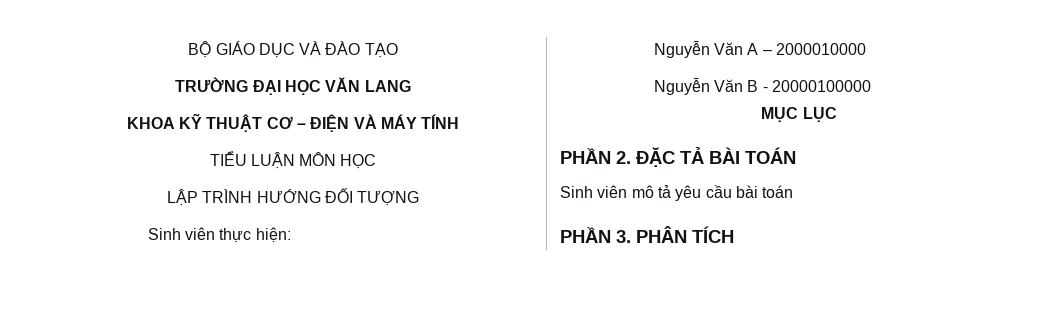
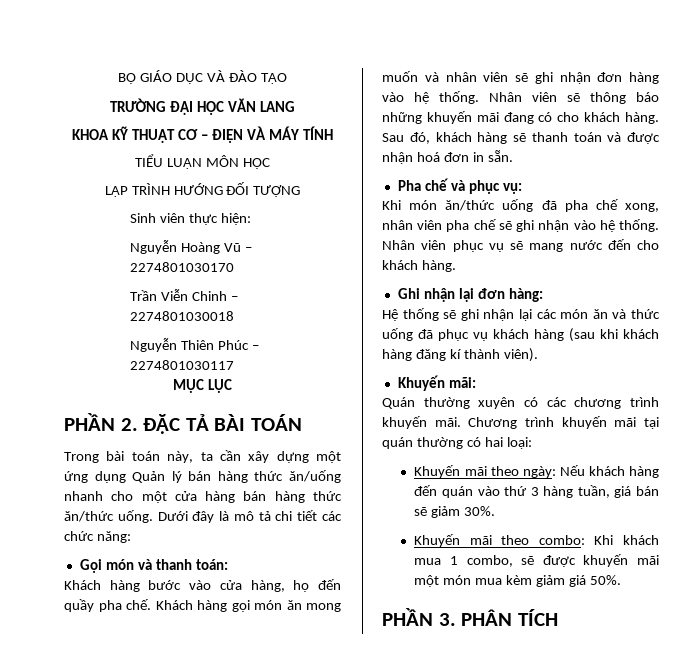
[714,42,867,55] [653,78,872,95] Văn A – 2000010000 // Nguyễn Văn B - 20000100000 -> [180,242,252,254] [129,262,234,272] [129,289,238,301] [129,311,234,321] [129,338,259,352] [129,360,234,370] Hoàng Vũ – 2274801030170 // Trần Viễn Chinh – 2274801030018 // Nguyễn Thiên Phúc – 2274801030117
[560,185,794,201] Sinh viên mô tả yêu cầu bài toán -> [64,450,341,463] [64,470,341,483] [64,491,342,503] [64,510,342,523] [64,531,131,543] [79,559,228,573] [64,579,342,592] [64,599,341,612] [382,71,659,84] [382,91,659,104] [382,111,659,124] [382,132,660,144] [382,150,513,164] [397,178,522,194] [382,199,659,212] [382,219,659,232] [382,239,659,252] [382,260,456,272] [397,288,543,302] [382,308,660,321] [382,328,659,342] [382,348,538,362] [397,375,476,391] [382,397,659,409] [382,416,659,429] [382,437,532,449] [414,465,659,478] [414,485,659,498] [414,506,496,518] [414,534,659,547] [414,554,659,567] [414,575,621,587] Trong bài toán này, ta cần xây dựng một ứng dụng Quản lý bán hàng thức ăn/uống nhanh cho một cửa hàng bán hàng thức ăn/thức uống. Dưới đây là mô tả chi tiết các chức năng: // Gọi món và thanh toán: // Khách hàng bước vào cửa hàng, họ đến quầy pha chế. Khách hàng gọi món ăn mong muốn và nhân viên sẽ ghi nhận đơn hàng vào hệ thống. Nhân viên sẽ thông báo những khuyến mãi đang có cho khách hàng. Sau đó, khách hàng sẽ thanh toán và được nhận hoá đơn in sẵn. // Pha chế và phục vụ: // Khi món ăn/thức uống đã pha chế xong, nhân viên pha chế sẽ ghi nhận vào hệ thống. Nhân viên phục vụ sẽ mang nước đến cho khách hàng. // Ghi nhận lại đơn hàng: // Hệ thống sẽ ghi nhận lại các món ăn và thức uống đã phục vụ khách hàng (sau khi khách hàng đăng kí thành viên). // Khuyến mãi: // Quán thường xuyên có các chương trình khuyến mãi. Chương trình khuyến mãi tại quán thường có hai loại: // Khuyến mãi theo ngày: Nếu khách hàng đến quán vào thứ 3 hàng tuần, giá bán sẽ giảm 30%. // Khuyến mãi theo combo: Khi khách mua 1 combo, sẽ được khuyến mãi một món mua kèm giảm giá 50%.

